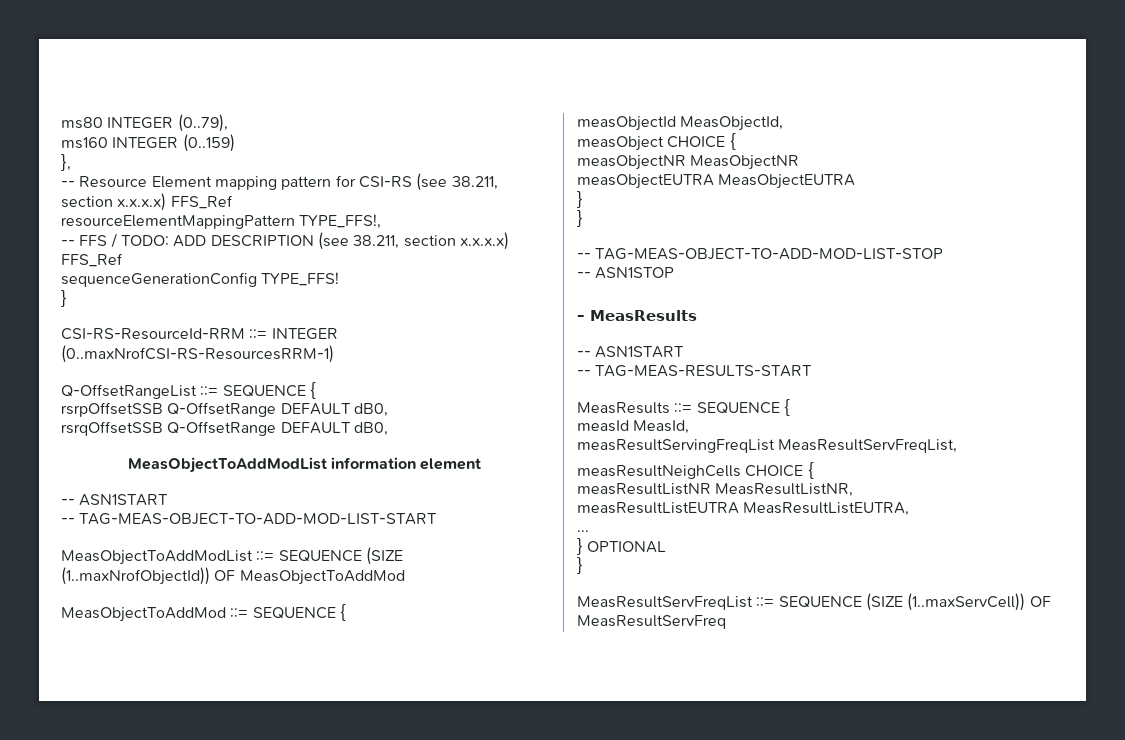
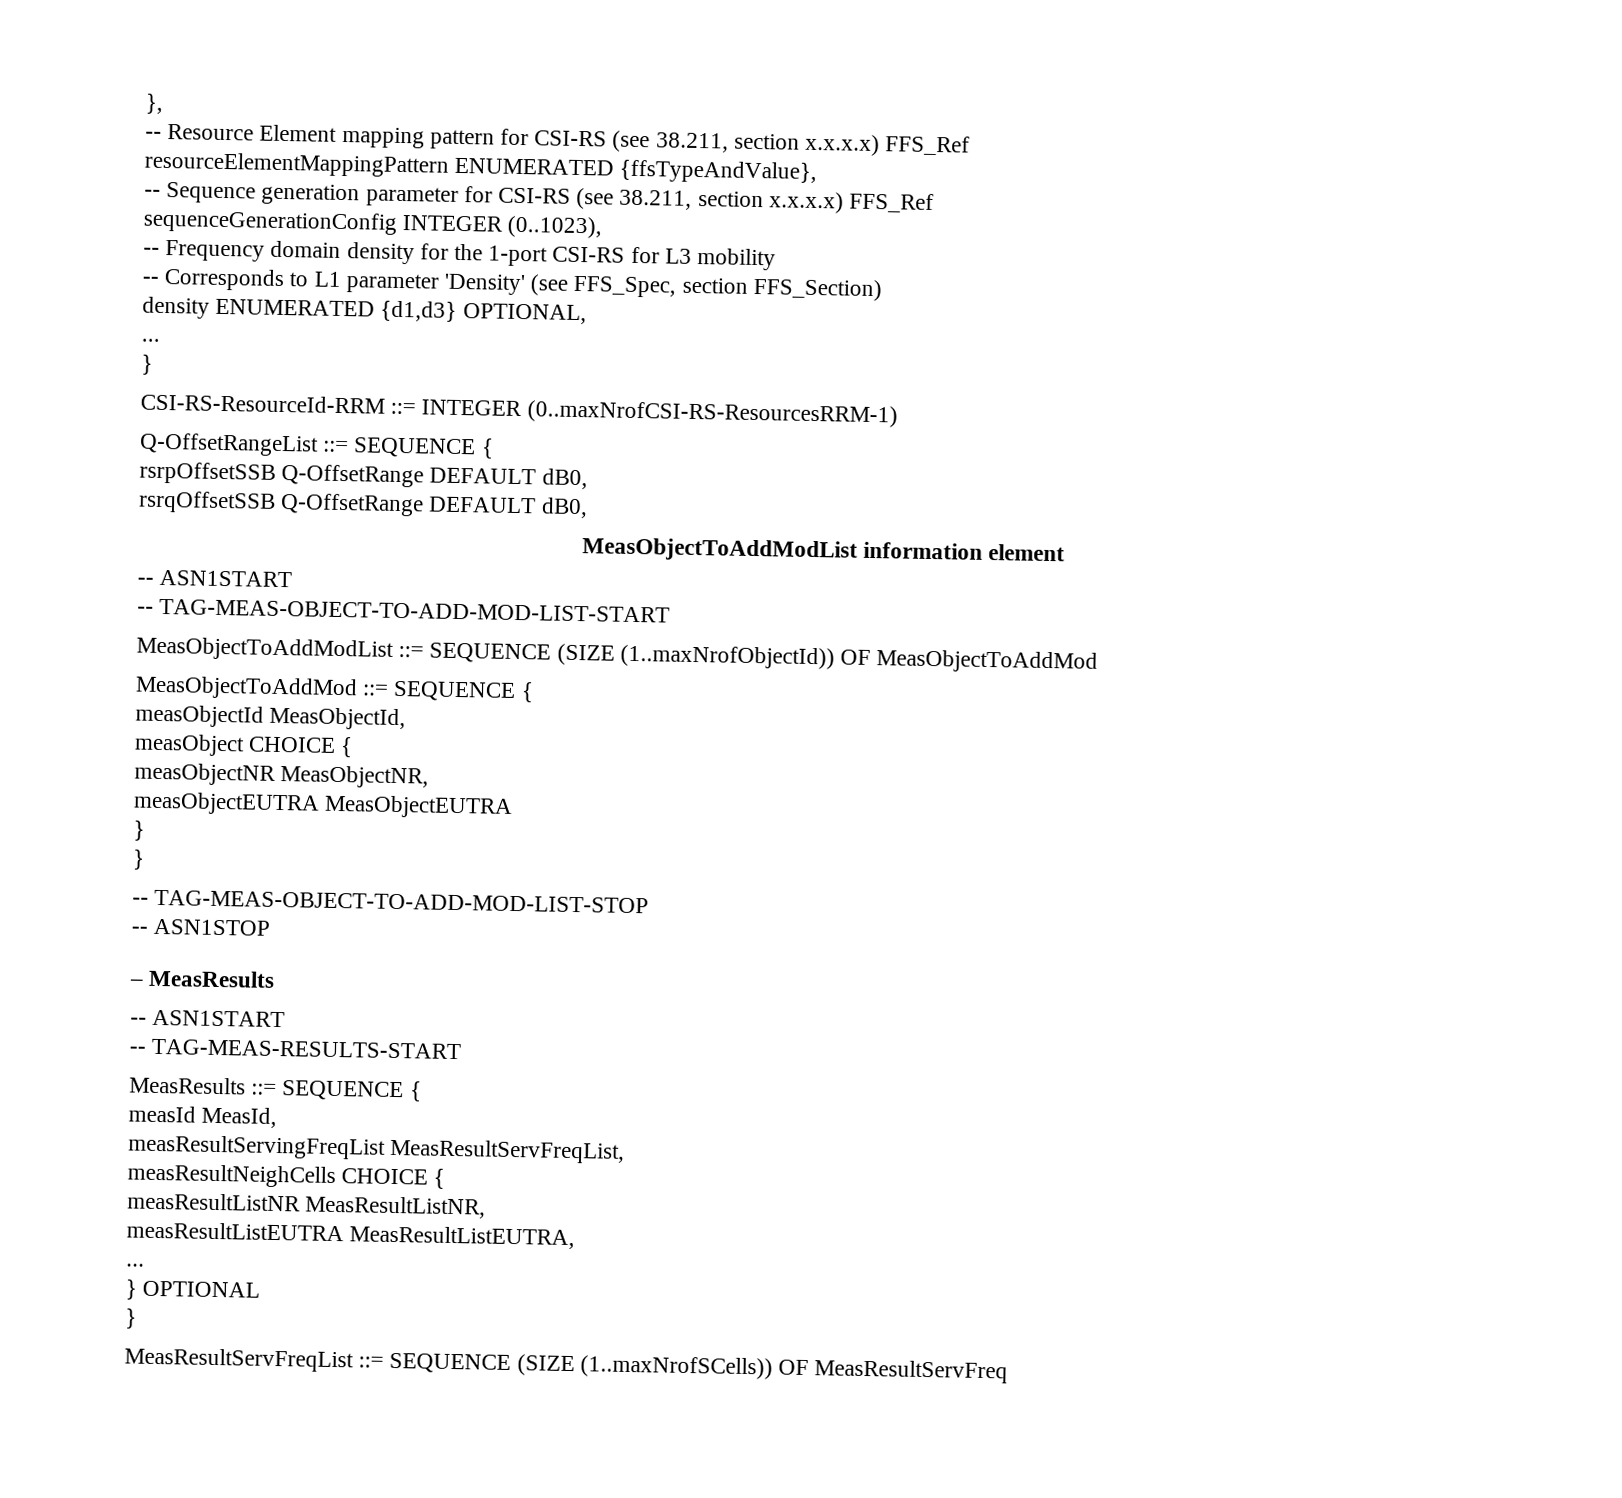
[61,114,228,132] [61,134,235,152] ms80 INTEGER (0..79), // ms160 INTEGER (0..159) // -> (145, 103) none
[299,214,382,229] [61,233,314,248] TYPE_FFS!, // -- FFS / TODO: ADD DESCRIPTION -> [454,157,818,185] [144,182,572,207] ENUMERATED {ffsTypeAndValue}, // -- Sequence generation parameter for CSI-RS
[261,272,340,286] TYPE_FFS! -> [402,215,603,239] [143,239,777,271] [142,267,882,302] [142,296,587,325] [141,338,160,342] INTEGER (0..1023), // -- Frequency domain density for the 1-port CSI-RS for L3 mobility // -- Corresponds to L1 parameter 'Density' (see FFS_Spec, section FFS_Section) // density ENUMERATED {d1,d3} OPTIONAL, // ...
[690,155,800,170] MeasObjectNR -> [280,765,430,789] MeasObjectNR,
[907,593,1026,611] (1..maxServCell)) -> [579,1355,773,1380] (1..maxNrofSCells))

